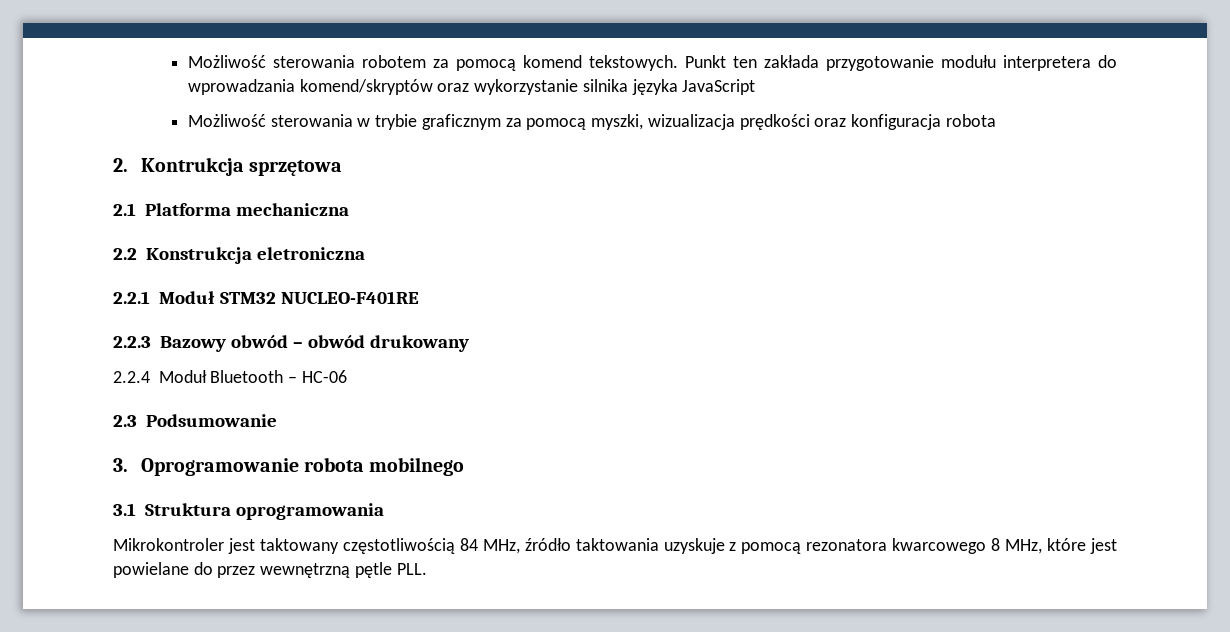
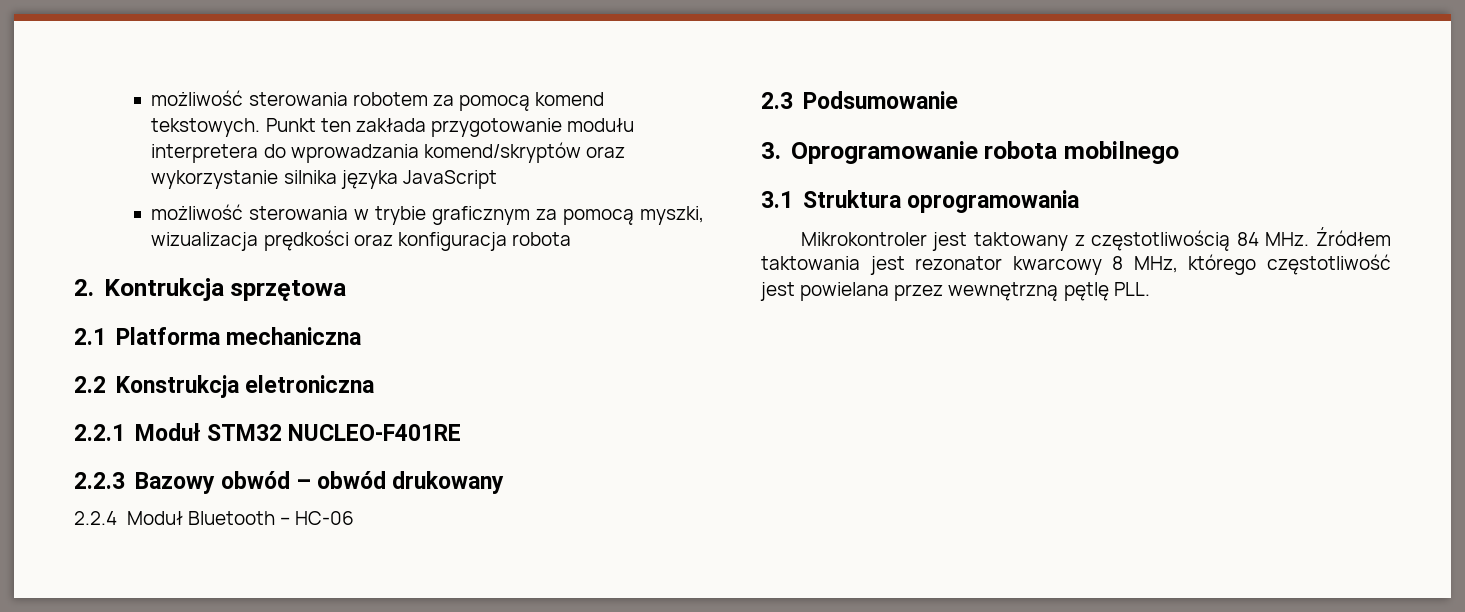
[188,55,267,68] Możliwość -> [151,90,244,106] możliwość
[188,114,267,127] Możliwość -> [151,204,244,220] możliwość
(339, 546) none -> [1074,235,1085,246] z
[482,538,1117,554] [113,562,213,578] MHz, źródło taktowania uzyskuje z pomocą rezonatora kwarcowego 8 MHz, które jest powielane do -> [1265,227,1391,246] [761,254,1391,275] [760,282,890,301] MHz. Źródłem taktowania jest rezonator kwarcowy 8 MHz, którego częstotliwość jest powielana
[354,562,392,578] pętle -> [1063,282,1109,301] pętlę

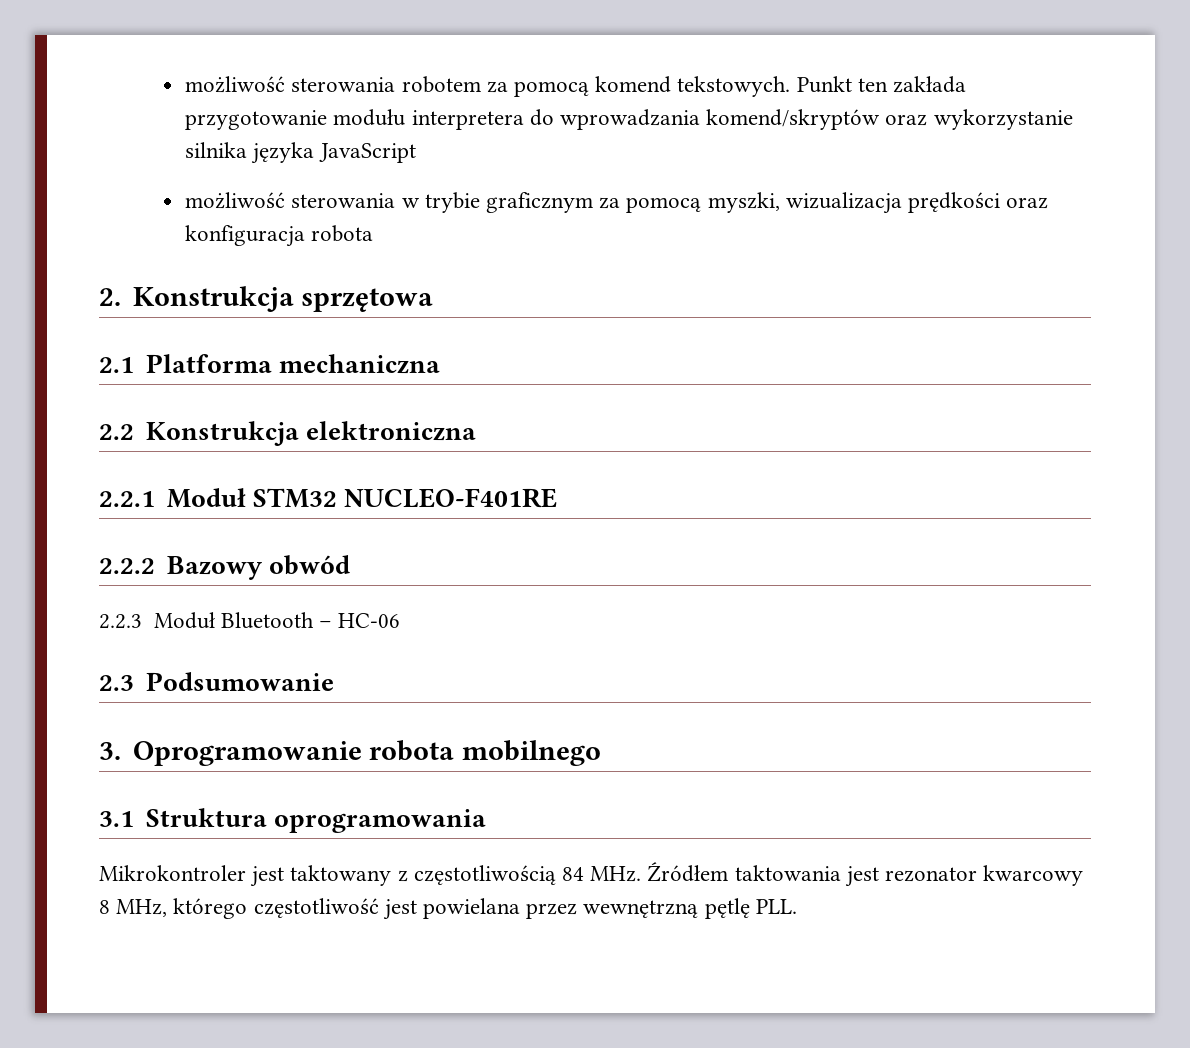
[103,278,224,301] Kontrukcja -> [132,286,294,312] Konstrukcja
[244,375,374,393] eletroniczna -> [305,421,476,441] elektroniczna
[74,472,125,489] 2.2.3 -> [99,558,155,574] 2.2.2
[295,471,505,494] [74,511,117,525] – obwód drukowany // 2.2.4 -> [99,614,142,629] // 2.2.3

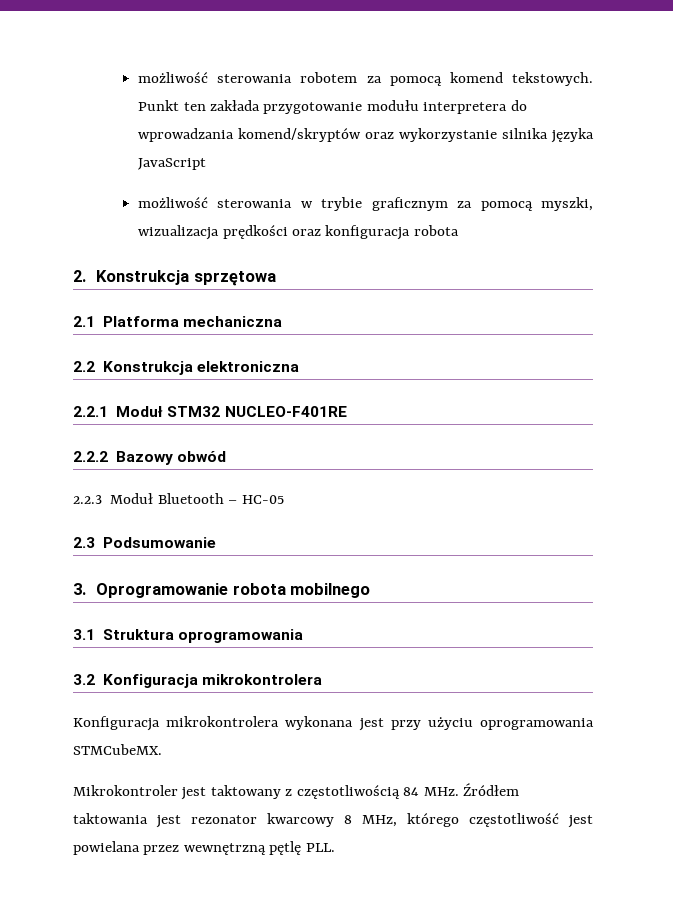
[338,613,401,628] HC-06 -> [241,495,284,504] HC-05
(486, 821) none -> [73,674,323,688] [73,716,594,731] [73,744,162,755] // 3.2 Konfiguracja mikrokontrolera // Konfiguracja mikrokontrolera wykonana jest przy użyciu oprogramowania STMCubeMX.

